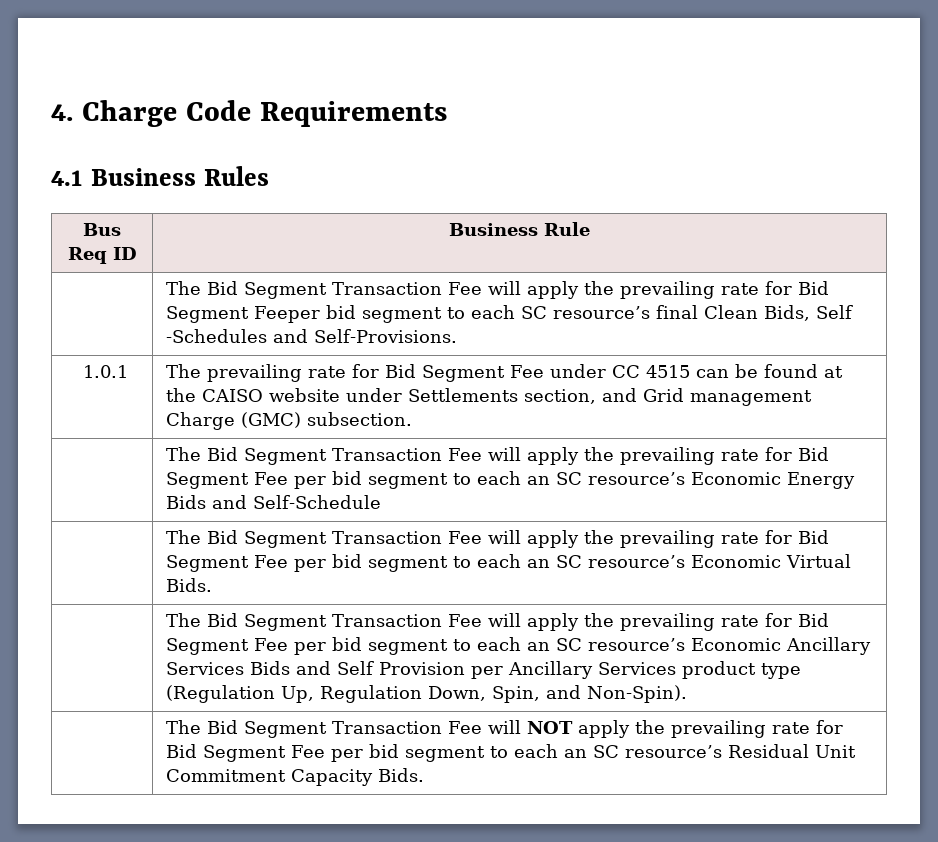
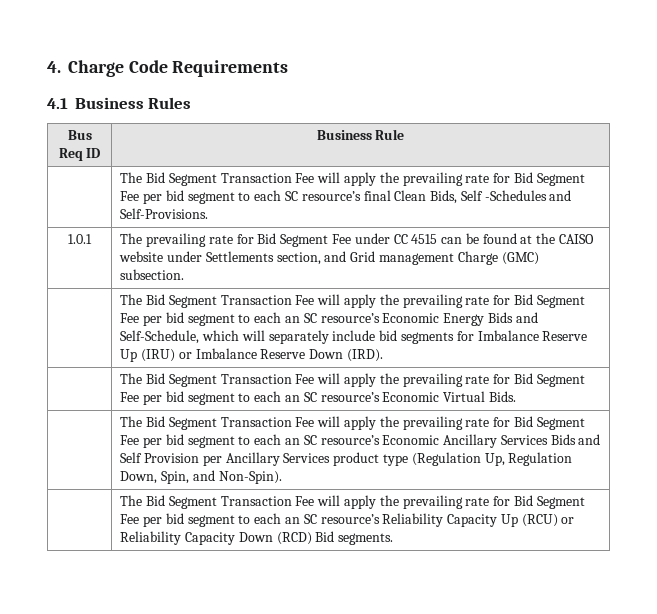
[254,306,321,323] Feeper -> [120,191,163,204] Fee per
[253,495,382,509] Self-Schedule -> [120,330,588,344] [120,348,383,362] Self-Schedule, which will separately include bid segments for Imbalance Reserve Up (IRU) or Imbalance Reserve Down (IRD).
[527,721,574,734] NOT -> (341, 500) none
[728,744,857,758] [166,768,425,786] Residual Unit Commitment Capacity Bids. -> [382,513,575,527] [120,531,394,545] Reliability Capacity Up (RCU) or Reliability Capacity Down (RCD) Bid segments.

